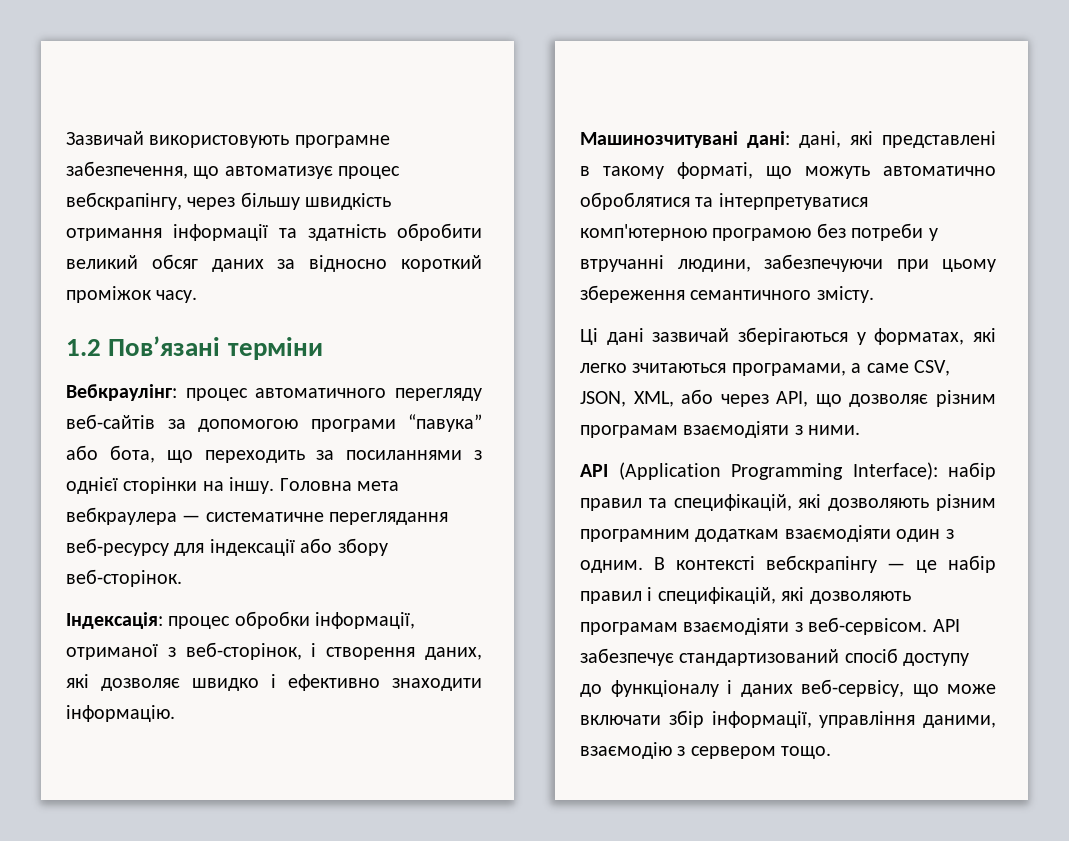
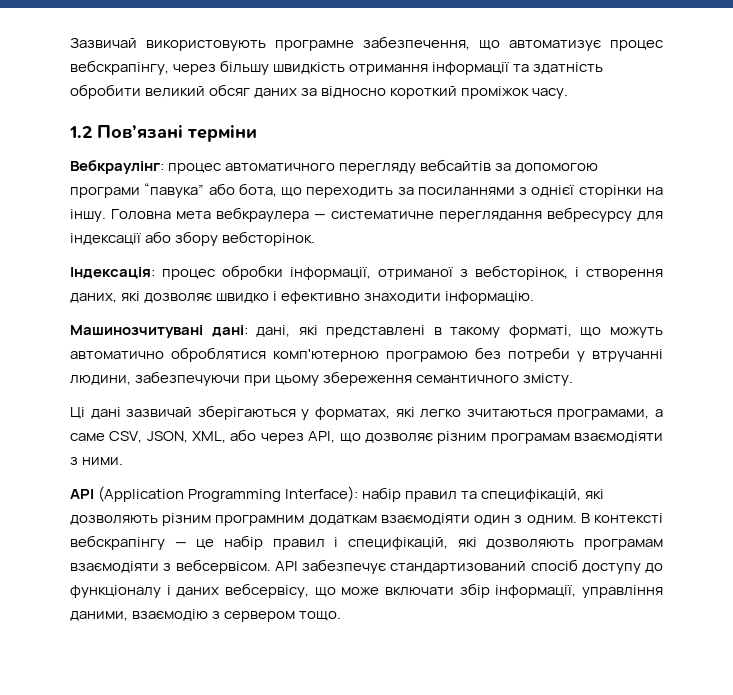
[66,414,155,429] веб-сайтів -> [420,159,492,171] вебсайтів
[66,538,169,556] веб-ресурсу -> [547,207,632,222] вебресурсу
[66,569,182,587] веб-сторінок. -> [222,231,316,246] вебсторінок.
[185,642,302,660] веб-сторінок, -> [475,265,568,280] вебсторінок,
[695,193,868,210] та інтерпретуватися -> (266, 354) none
[808,617,928,635] веб-сервісом. -> [175,559,271,574] вебсервісом.
[801,679,904,697] веб-сервісу, -> [225,583,309,598] вебсервісу,

